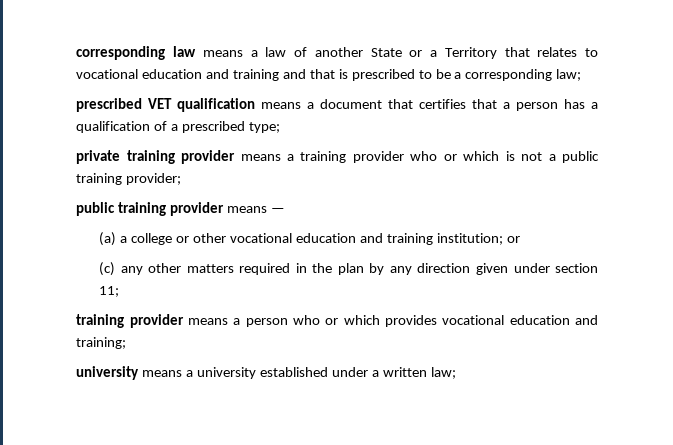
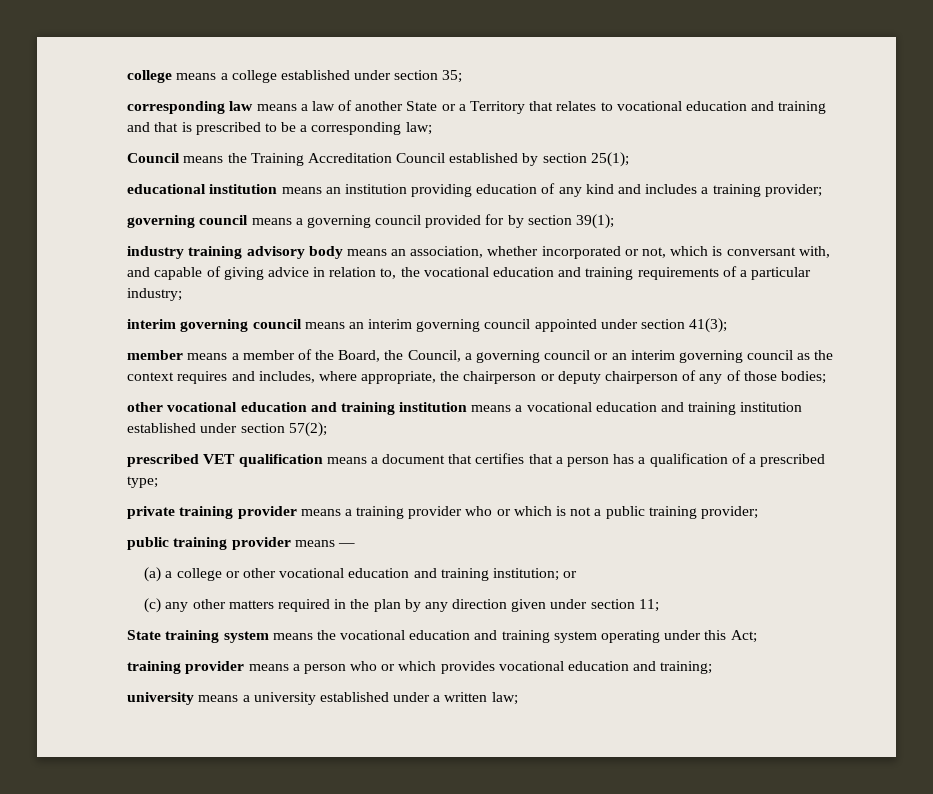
(76, 53) none -> [127,70,463,83] college means a college established under section 35; //
(582, 75) none -> [127,152,629,167] [127,183,822,197] [127,214,614,229] [127,246,830,259] [127,266,812,280] [127,288,183,301] [127,318,728,333] [127,349,834,363] [127,370,826,384] [127,402,803,415] [127,422,327,437] // Council means the Training Accreditation Council established by section 25(1); // educational institution means an institution providing education of any kind and includes a training provider; // governing council means a governing council provided for by section 39(1); // industry training advisory body means an association, whether incorporated or not, which is conversant with, and capable of giving advice in relation to, the vocational education and training requirements of a particular industry; // interim governing council means an interim governing council appointed under section 41(3); // member means a member of the Board, the Council, a governing council or an interim governing council as the context requires and includes, where appropriate, the chairperson or deputy chairperson of any of those bodies; // other vocational education and training institution means a vocational education and training institution established under section 57(2);
(120, 291) none -> [127,630,757,643] // State training system means the vocational education and training system operating under this Act;

